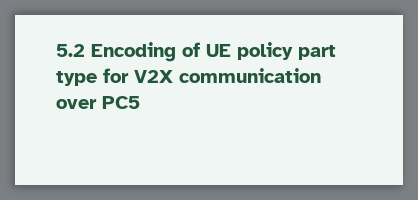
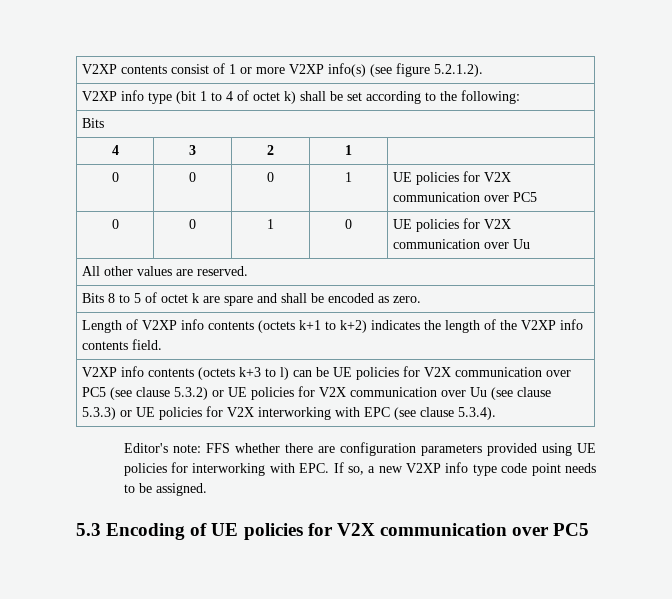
[56,42,336,62] [56,68,321,86] [56,96,140,109] 5.2 Encoding of UE policy part type for V2X communication over PC5 -> [82,63,484,77] [82,90,521,104] [82,118,105,128] [111,145,119,155] [189,145,196,155] [267,145,274,155] [345,145,352,155] [111,172,119,182] [189,172,196,182] [267,172,274,182] [345,172,352,182] [393,171,512,185] [393,192,538,202] [111,219,119,229] [189,219,196,229] [267,219,274,229] [345,219,352,229] [393,218,512,232] [393,239,531,249] [82,266,249,276] [82,292,422,306] [82,319,584,333] [82,339,163,350] [82,366,572,380] [82,386,552,400] [82,406,497,420] [123,442,596,456] [123,462,596,476] [123,483,207,496] [76,523,590,540] V2XP contents consist of 1 or more V2XP info(s) (see figure 5.2.1.2). // V2XP info type (bit 1 to 4 of octet k) shall be set according to the following: // Bits // 4 | 3 | 2 | 1 | // 0 | 0 | 0 | 1 | UE policies for V2X communication over PC5 // 0 | 0 | 1 | 0 | UE policies for V2X communication over Uu // All other values are reserved. // Bits 8 to 5 of octet k are spare and shall be encoded as zero. // Length of V2XP info contents (octets k+1 to k+2) indicates the length of the V2XP info contents field. // V2XP info contents (octets k+3 to l) can be UE policies for V2X communication over PC5 (see clause 5.3.2) or UE policies for V2X communication over Uu (see clause 5.3.3) or UE policies for V2X interworking with EPC (see clause 5.3.4). // Editor's note: FFS whether there are configuration parameters provided using UE policies for interworking with EPC. If so, a new V2XP info type code point needs to be assigned. // 5.3 Encoding of UE policies for V2X communication over PC5

